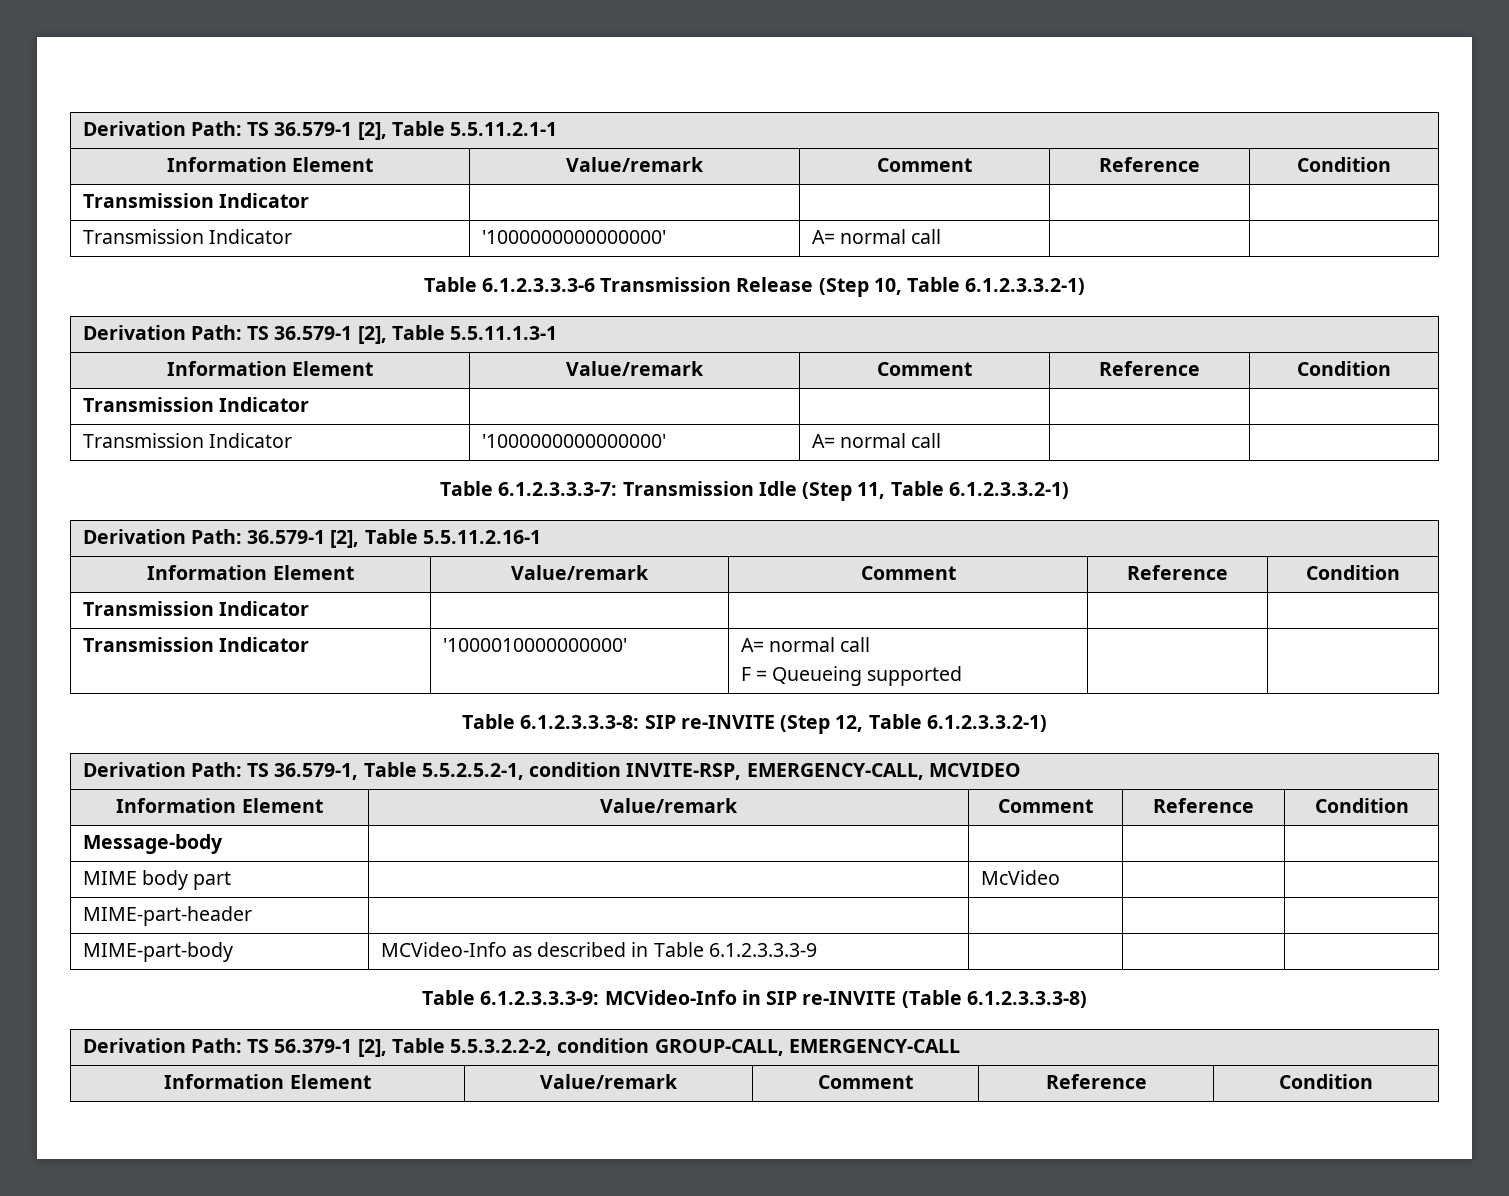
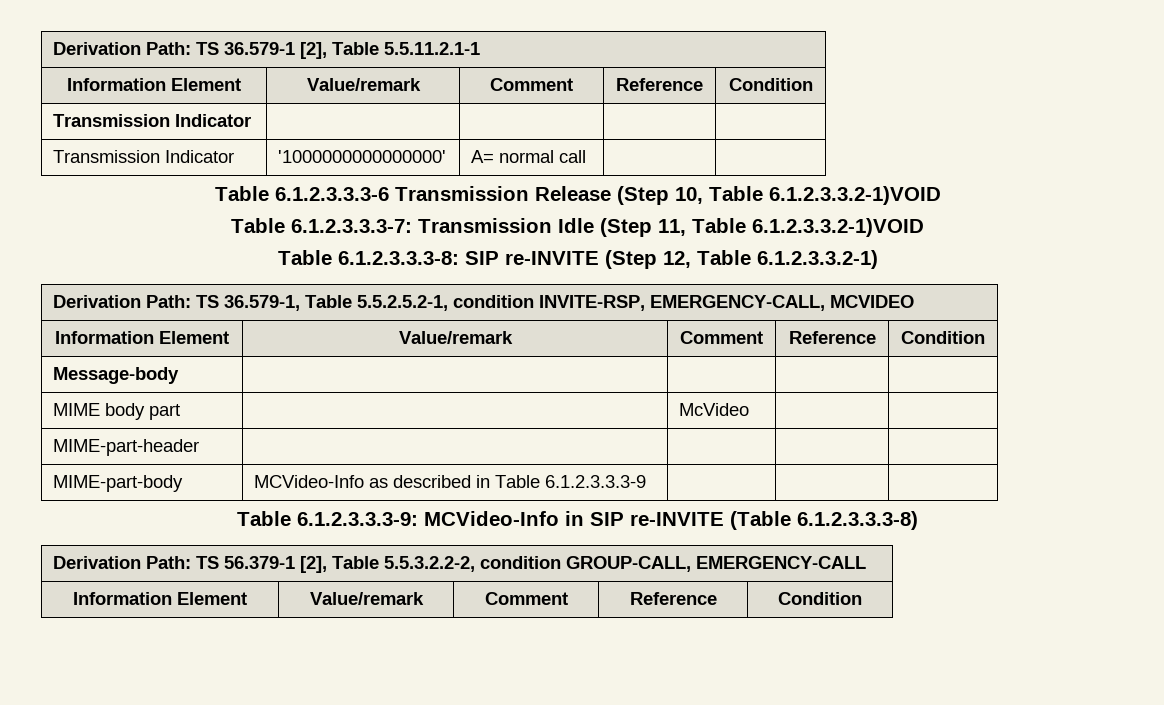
[965,278,1086,295] [82,325,558,344] [166,361,374,376] [566,361,704,376] [877,362,972,376] [1099,361,1200,376] [1297,361,1391,376] [82,397,309,412] [82,433,292,448] [481,434,666,448] [811,433,942,448] 6.1.2.3.3.2-1) // Derivation Path: TS 36.579-1 [2], Table 5.5.11.1.3-1 // Information Element | Value/remark | Comment | Reference | Condition // Transmission Indicator | | | | // Transmission Indicator | '1000000000000000' | A= normal call | | -> [768,186,941,205] 6.1.2.3.3.2-1)VOID
[948,482,1069,499] [82,529,541,548] [147,565,354,580] [510,565,649,580] [860,566,956,580] [1127,565,1228,580] [1306,565,1400,580] [82,601,309,616] [82,637,309,652] [442,638,627,652] [740,637,871,652] [740,666,963,686] 6.1.2.3.3.2-1) // Derivation Path: 36.579-1 [2], Table 5.5.11.2.16-1 // Information Element | Value/remark | Comment | Reference | Condition // Transmission Indicator | | | | // Transmission Indicator | '1000010000000000' | A= normal call // F = Queueing supported | | -> [752,218,924,237] 6.1.2.3.3.2-1)VOID

